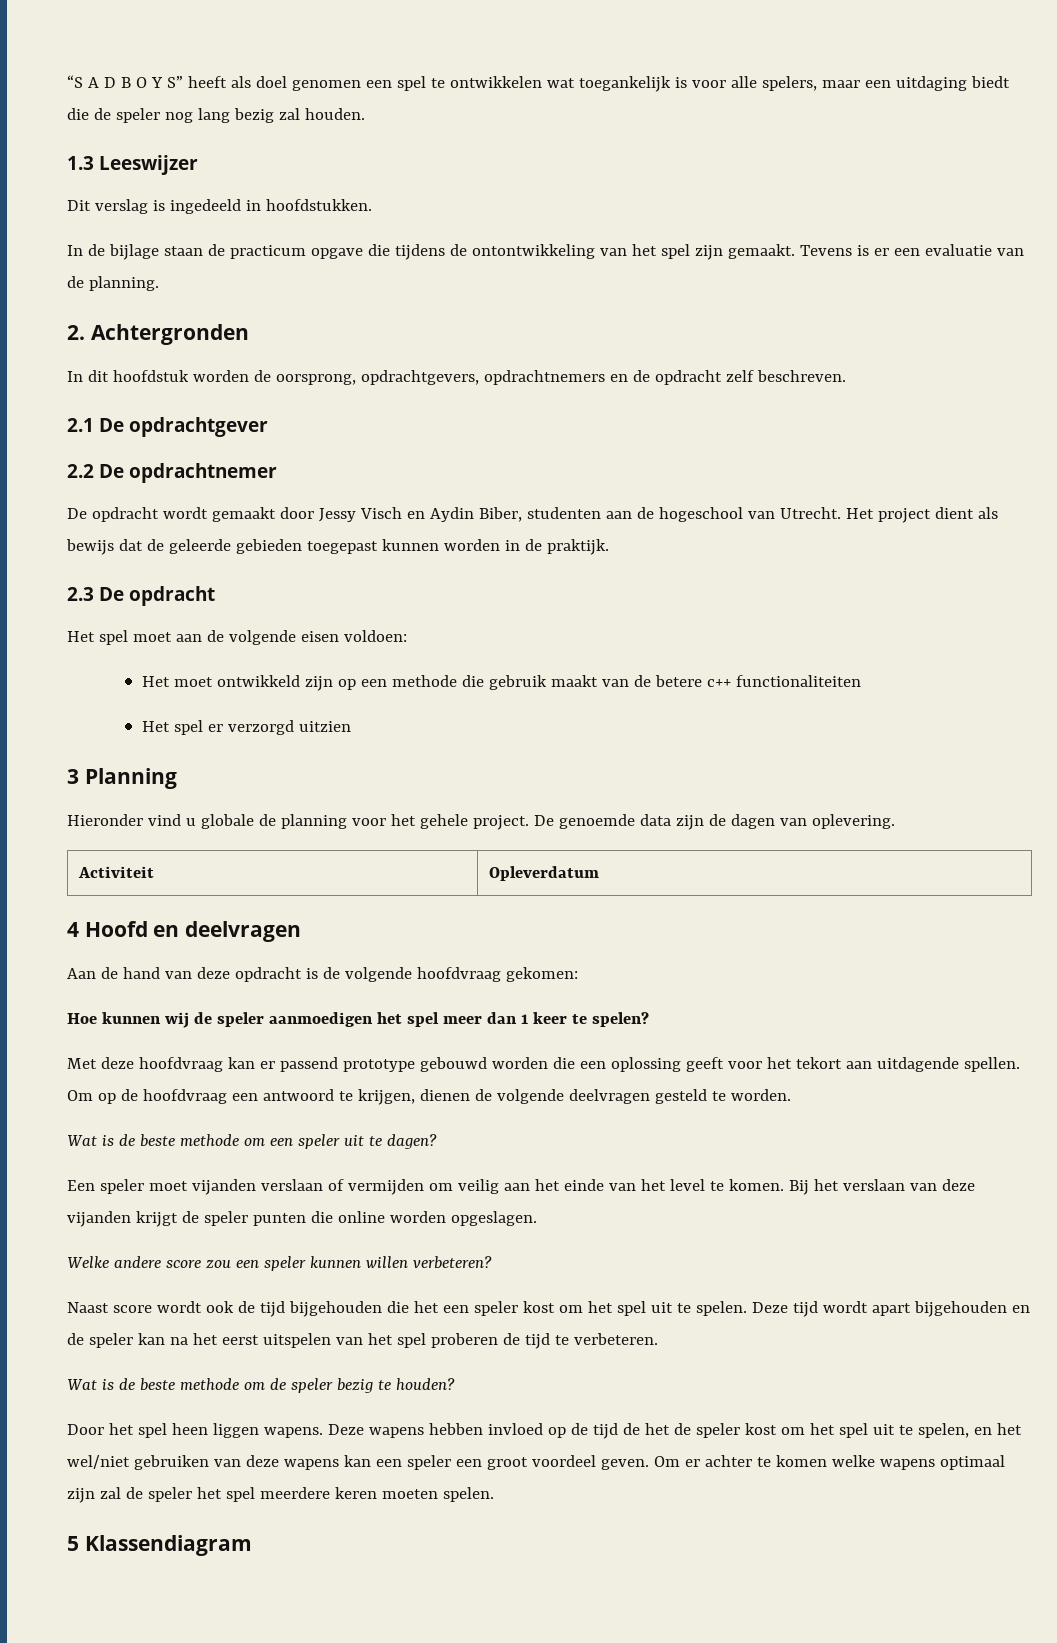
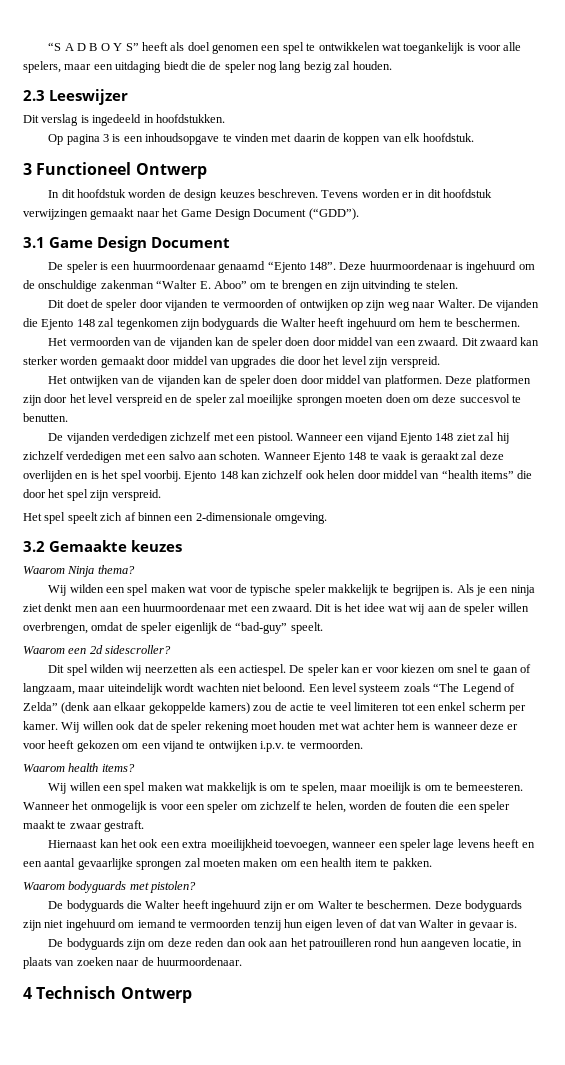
[67,156,94,170] 1.3 -> [23,90,45,101] 2.3
[67,244,1024,260] [67,276,159,291] [67,324,249,345] In de bijlage staan de practicum opgave die tijdens de ontontwikkeling van het spel zijn gemaakt. Tevens is er een evaluatie van de planning. // 2. Achtergronden -> [48,133,474,145] [23,162,207,179] Op pagina 3 is een inhoudsopgave te vinden met daarin de koppen van elk hoofdstuk. // 3 Functioneel Ontwerp
[275,370,846,385] [67,417,268,437] [67,463,277,483] [67,507,998,523] [66,539,609,555] [67,586,215,606] [67,630,407,645] [141,675,861,691] [141,720,351,735] [67,768,177,789] [67,814,895,830] [78,866,155,878] [489,866,600,881] [67,921,302,942] [67,967,578,982] [67,1012,649,1028] [67,1057,1020,1072] [67,1089,791,1105] [67,1134,437,1149] [67,1179,975,1195] [67,1211,537,1227] [67,1256,492,1271] [67,1301,1030,1317] [67,1333,658,1349] [67,1378,455,1393] [67,1423,1022,1439] [67,1455,1005,1470] [67,1487,494,1503] [67,1535,252,1556] oorsprong, opdrachtgevers, opdrachtnemers en de opdracht zelf beschreven. // 2.1 De opdrachtgever // 2.2 De opdrachtnemer // De opdracht wordt gemaakt door Jessy Visch en Aydin Biber, studenten aan de hogeschool van Utrecht. Het project dient als bewijs dat de geleerde gebieden toegepast kunnen worden in de praktijk. // 2.3 De opdracht // Het spel moet aan de volgende eisen voldoen: // Het moet ontwikkeld zijn op een methode die gebruik maakt van de betere c++ functionaliteiten // Het spel er verzorgd uitzien // 3 Planning // Hieronder vind u globale de planning voor het gehele project. De genoemde data zijn de dagen van oplevering. // Activiteit | Opleverdatum // 4 Hoofd en deelvragen // Aan de hand van deze opdracht is de volgende hoofdvraag gekomen: // Hoe kunnen wij de speler aanmoedigen het spel meer dan 1 keer te spelen? // Met deze hoofdvraag kan er passend prototype gebouwd worden die een oplossing geeft voor het tekort aan uitdagende spellen. Om op de hoofdvraag een antwoord te krijgen, dienen de volgende deelvragen gesteld te worden. // Wat is de beste methode om een speler uit te dagen? // Een speler moet vijanden verslaan of vermijden om veilig aan het einde van het level te komen. Bij het verslaan van deze vijanden krijgt de speler punten die online worden opgeslagen. // Welke andere score zou een speler kunnen willen verbeteren? // Naast score wordt ook de tijd bijgehouden die het een speler kost om het spel uit te spelen. Deze tijd wordt apart bijgehouden en de speler kan na het eerst uitspelen van het spel proberen de tijd te verbeteren. // Wat is de beste methode om de speler bezig te houden? // Door het spel heen liggen wapens. Deze wapens hebben invloed op de tijd de het de speler kost om het spel uit te spelen, en het wel/niet gebruiken van deze wapens kan een speler een groot voordeel geven. Om er achter te komen welke wapens optimaal zijn zal de speler het spel meerdere keren moeten spelen. // 5 Klassendiagram -> [184,189,493,201] [23,208,359,220] [23,236,230,252] [48,261,535,273] [23,280,458,292] [48,299,540,311] [23,318,521,330] [48,337,540,349] [23,356,440,368] [48,375,531,387] [23,394,521,406] [23,413,68,422] [48,432,509,444] [23,451,504,463] [23,470,533,482] [23,489,161,501] [23,512,327,524] [23,540,182,552] [23,565,135,577] [48,584,535,596] [23,603,529,615] [23,622,323,634] [23,645,172,654] [48,664,532,676] [23,683,515,695] [23,702,526,714] [23,721,519,733] [23,740,363,752] [23,763,135,772] [48,782,524,794] [23,801,510,813] [23,820,145,832] [48,839,535,851] [23,858,432,870] [23,881,197,893] [48,900,523,912] [23,919,518,931] [48,938,522,950] [23,957,242,969] [23,986,192,1003] design keuzes beschreven. Tevens worden er in dit hoofdstuk verwijzingen gemaakt naar het Game Design Document (“GDD”). // 3.1 Game Design Document // De speler is een huurmoordenaar genaamd “Ejento 148”. Deze huurmoordenaar is ingehuurd om de onschuldige zakenman “Walter E. Aboo” om te brengen en zijn uitvinding te stelen. // Dit doet de speler door vijanden te vermoorden of ontwijken op zijn weg naar Walter. De vijanden die Ejento 148 zal tegenkomen zijn bodyguards die Walter heeft ingehuurd om hem te beschermen. // Het vermoorden van de vijanden kan de speler doen door middel van een zwaard. Dit zwaard kan sterker worden gemaakt door middel van upgrades die door het level zijn verspreid. // Het ontwijken van de vijanden kan de speler doen door middel van platformen. Deze platformen zijn door het level verspreid en de speler zal moeilijke sprongen moeten doen om deze succesvol te benutten. // De vijanden verdedigen zichzelf met een pistool. Wanneer een vijand Ejento 148 ziet zal hij zichzelf verdedigen met een salvo aan schoten. Wanneer Ejento 148 te vaak is geraakt zal deze overlijden en is het spel voorbij. Ejento 148 kan zichzelf ook helen door middel van “health items” die door het spel zijn verspreid. // Het spel speelt zich af binnen een 2-dimensionale omgeving. // 3.2 Gemaakte keuzes // Waarom Ninja thema? // Wij wilden een spel maken wat voor de typische speler makkelijk te begrijpen is. Als je een ninja ziet denkt men aan een huurmoordenaar met een zwaard. Dit is het idee wat wij aan de speler willen overbrengen, omdat de speler eigenlijk de “bad-guy” speelt. // Waarom een 2d sidescroller? // Dit spel wilden wij neerzetten als een actiespel. De speler kan er voor kiezen om snel te gaan of langzaam, maar uiteindelijk wordt wachten niet beloond. Een level systeem zoals “The Legend of Zelda” (denk aan elkaar gekoppelde kamers) zou de actie te veel limiteren tot een enkel scherm per kamer. Wij willen ook dat de speler rekening moet houden met wat achter hem is wanneer deze er voor heeft gekozen om een vijand te ontwijken i.p.v. te vermoorden. // Waarom health items? // Wij willen een spel maken wat makkelijk is om te spelen, maar moeilijk is om te bemeesteren. Wanneer het onmogelijk is voor een speler om zichzelf te helen, worden de fouten die een speler maakt te zwaar gestraft. // Hiernaast kan het ook een extra moeilijkheid toevoegen, wanneer een speler lage levens heeft en een aantal gevaarlijke sprongen zal moeten maken om een health item te pakken. // Waarom bodyguards met pistolen? // De bodyguards die Walter heeft ingehuurd zijn er om Walter te beschermen. Deze bodyguards zijn niet ingehuurd om iemand te vermoorden tenzij hun eigen leven of dat van Walter in gevaar is. // De bodyguards zijn om deze reden dan ook aan het patrouilleren rond hun aangeven locatie, in plaats van zoeken naar de huurmoordenaar. // 4 Technisch Ontwerp

